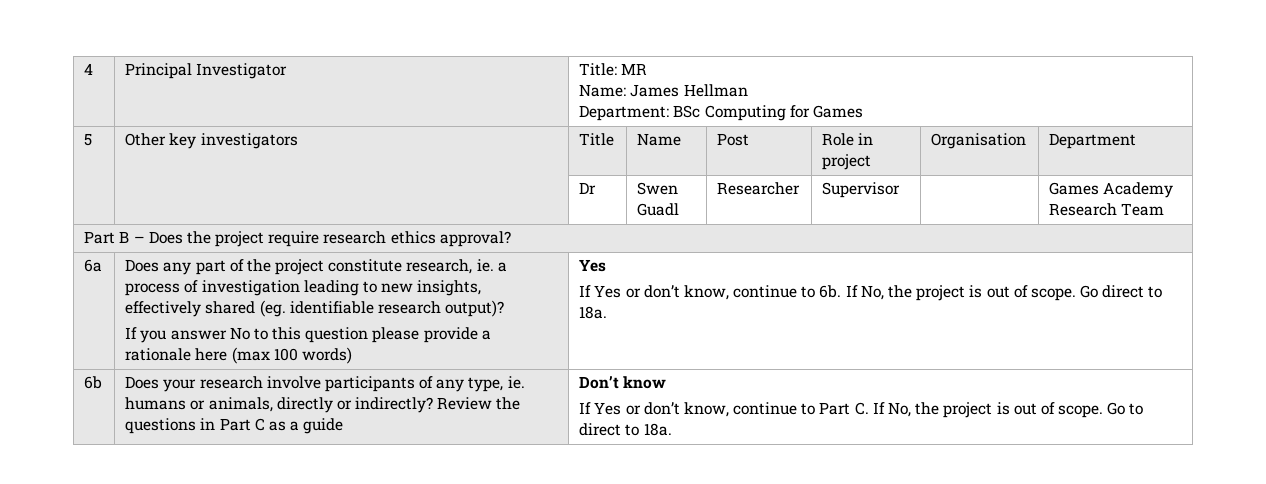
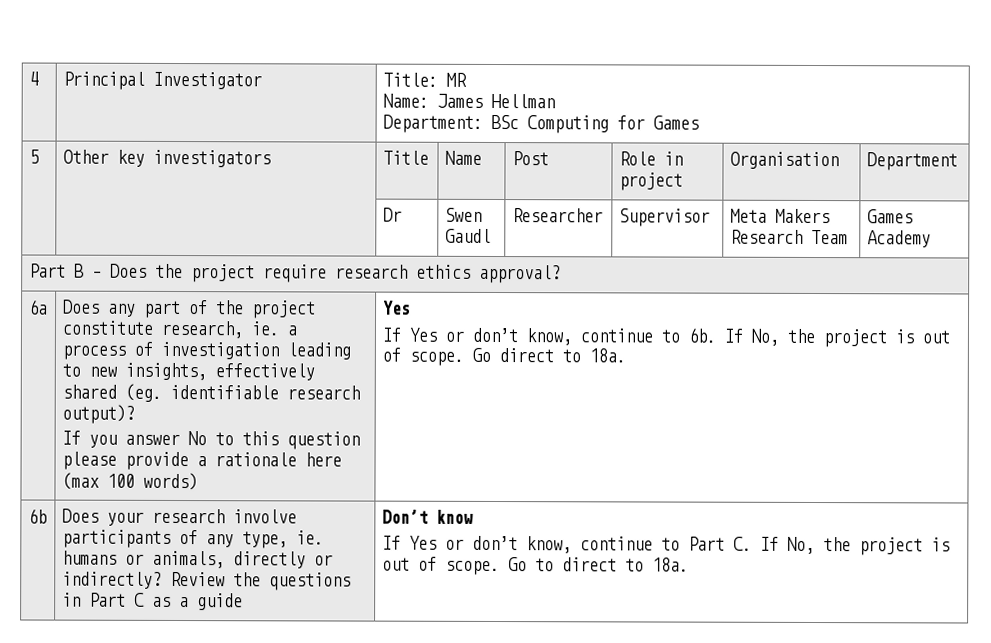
[637,203,680,216] Guadl -> [444,228,491,243] Gaudl
(901, 190) none -> [729,208,830,224] [729,229,848,245] Meta Makers Research Team
[1049,203,1165,216] Research Team -> (931, 239) none

